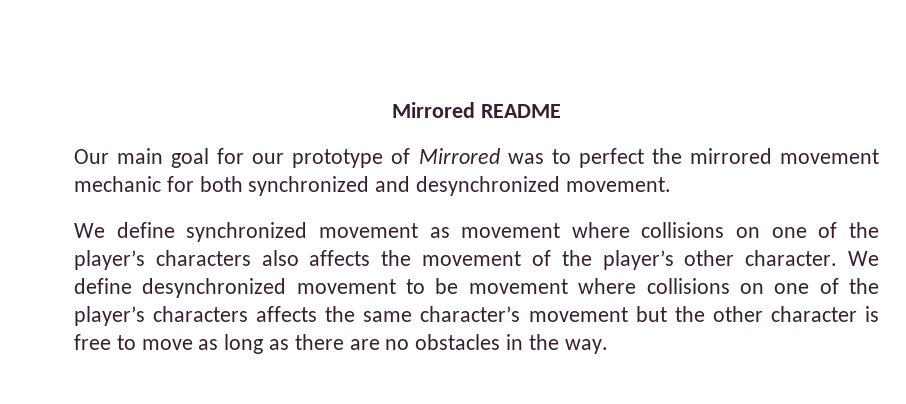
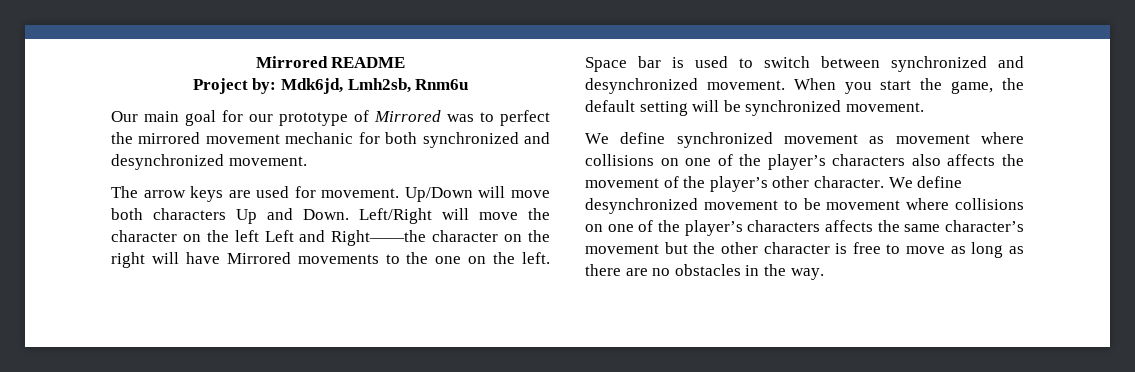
(561, 111) none -> [192,78,469,94] // Project by: Mdk6jd, Lmh2sb, Rnm6u
(671, 184) none -> [111,186,550,202] [111,208,550,224] [111,230,550,246] [111,252,550,268] [585,56,1024,72] [585,78,1024,94] [585,100,924,116] // The arrow keys are used for movement. Up/Down will move both characters Up and Down. Left/Right will move the character on the left Left and Right——the character on the right will have Mirrored movements to the one on the left. Space bar is used to switch between synchronized and desynchronized movement. When you start the game, the default setting will be synchronized movement.

